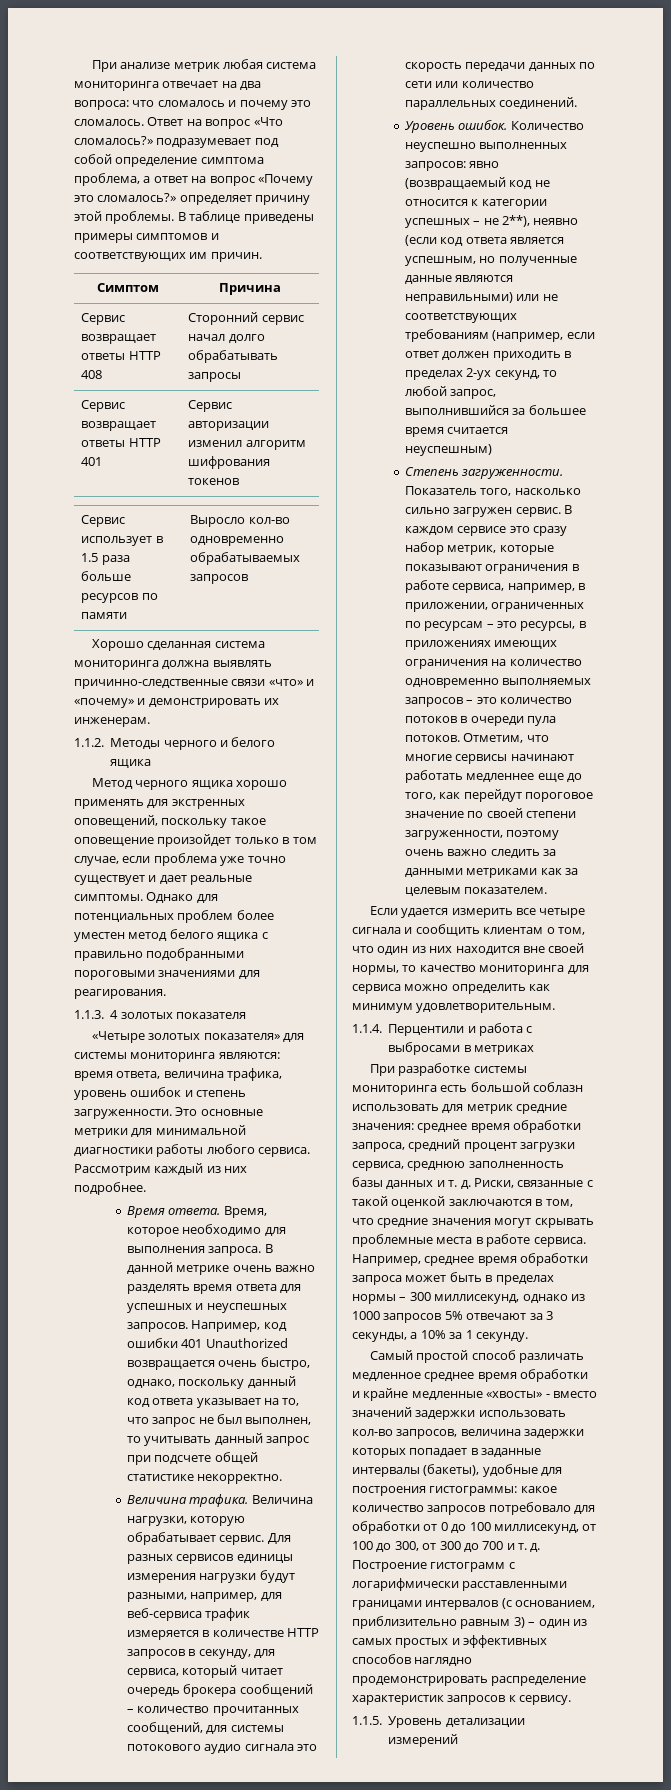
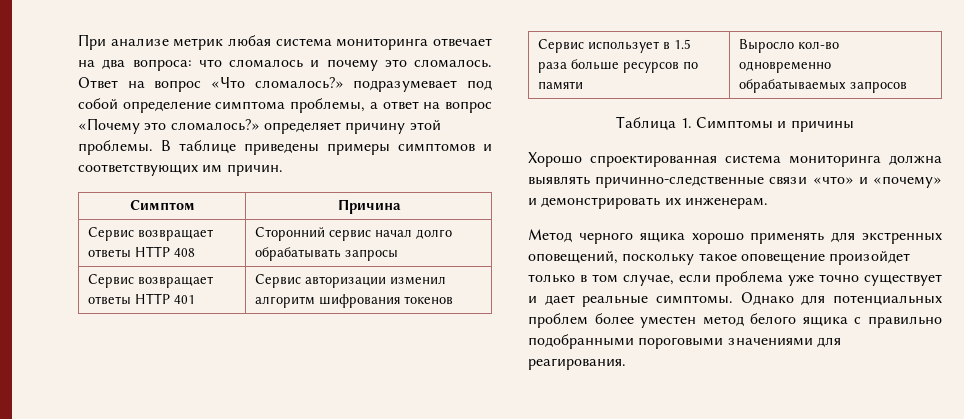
[74,173,140,186] проблема, -> [290,98,366,113] проблемы,
(249, 579) none -> [616,116,854,132] // Таблица 1. Симптомы и причины
[147,641,212,650] сделанная -> [590,155,717,167] спроектированная
[74,737,276,750] [110,759,152,768] // 1.1.2. Методы черного и белого ящика -> (768, 203) none
[74,1010,246,1019] [91,1031,305,1043] [74,1052,280,1062] [74,1068,283,1081] [74,1087,247,1100] [74,1107,263,1119] [74,1125,246,1138] [74,1144,311,1157] [74,1163,248,1176] [74,1182,146,1195] [126,1206,267,1218] [126,1224,286,1237] [126,1244,273,1256] [126,1262,315,1275] [126,1284,301,1294] [126,1303,287,1313] [126,1320,287,1332] [126,1338,288,1348] [126,1357,310,1370] [126,1376,296,1389] [126,1398,300,1408] [126,1414,312,1427] [126,1433,309,1446] [126,1452,258,1465] [126,1474,283,1484] [126,1494,313,1507] [126,1516,246,1526] [126,1532,291,1545] [126,1554,293,1564] [126,1570,295,1583] [126,1592,282,1602] [126,1608,251,1621] [126,1628,319,1640] [126,1649,275,1659] [126,1665,283,1678] [126,1684,313,1697] [126,1706,299,1716] [126,1722,284,1734] [126,1744,317,1754] [404,62,595,72] [404,81,534,88] [404,97,578,110] [403,120,584,133] [404,142,568,152] [404,161,500,171] [404,177,550,190] [404,199,547,209] [404,215,579,228] [404,235,564,246] [404,256,577,266] [404,275,514,284] [404,292,558,304] [404,313,517,323] [404,329,595,342] [404,351,571,361] [404,368,557,380] [404,386,497,399] [404,405,586,415] [404,427,509,437] [404,444,492,456] [404,467,564,479] [404,486,581,496] [404,505,572,517] [404,526,567,536] [404,542,554,555] [404,564,579,574] [404,580,585,593] [404,602,585,612] [404,621,586,631] [404,640,558,650] [404,659,582,669] [404,678,592,688] [404,697,572,707] [404,716,556,726] [404,733,549,743] [404,754,574,764] [404,770,582,783] [404,789,593,802] [404,808,576,818] [404,830,560,840] [404,849,556,858] [404,868,578,878] [404,887,548,896] [369,906,586,918] [352,924,585,936] [352,943,585,955] [352,965,589,975] [352,984,551,994] [352,1003,556,1013] [352,1023,533,1036] [388,1042,534,1055] [369,1063,527,1076] [352,1082,584,1095] [352,1104,568,1114] [352,1120,582,1133] [352,1139,576,1152] [352,1161,564,1171] [352,1177,593,1189] [352,1196,573,1208] [352,1218,594,1228] [352,1234,586,1247] [352,1253,589,1266] [352,1272,554,1285] [352,1292,585,1304] [352,1311,553,1323] [352,1330,528,1342] [369,1350,585,1363] [352,1369,589,1382] [352,1388,597,1401] [352,1407,566,1420] [352,1429,585,1439] [352,1448,542,1458] [352,1464,563,1477] [352,1486,557,1496] [352,1502,596,1515] [352,1521,597,1534] [352,1541,541,1552] [352,1560,515,1572] [352,1578,568,1591] [352,1598,596,1610] [352,1616,587,1629] [352,1635,548,1648] [352,1654,473,1666] [352,1676,587,1686] [352,1695,572,1705] [352,1716,525,1728] [388,1734,459,1747] // 1.1.3. 4 золотых показателя // «Четыре золотых показателя» для системы мониторинга являются: время ответа, величина трафика, уровень ошибок и степень загруженности. Это основные метрики для минимальной диагностики работы любого сервиса. Рассмотрим каждый из них подробнее. // Время ответа. Время, которое необходимо для выполнения запроса. В данной метрике очень важно разделять время ответа для успешных и неуспешных запросов. Например, код ошибки 401 Unauthorized возвращается очень быстро, однако, поскольку данный код ответа указывает на то, что запрос не был выполнен, то учитывать данный запрос при подсчете общей статистике некорректно. // Величина трафика. Величина нагрузки, которую обрабатывает сервис. Для разных сервисов единицы измерения нагрузки будут разными, например, для веб-сервиса трафик измеряется в количестве HTTP запросов в секунду, для сервиса, который читает очередь брокера сообщений – количество прочитанных сообщений, для системы потокового аудио сигнала это скорость передачи данных по сети или количество параллельных соединений. // Уровень ошибок. Количество неуспешно выполненных запросов: явно (возвращаемый код не относится к категории успешных – не 2**), неявно (если код ответа является успешным, но полученные данные являются неправильными) или не соответствующих требованиям (например, если ответ должен приходить в пределах 2-ух секунд, то любой запрос, выполнившийся за большее время считается неуспешным) // Степень загруженности. Показатель того, насколько сильно загружен сервис. В каждом сервисе это сразу набор метрик, которые показывают ограничения в работе сервиса, например, в приложении, ограниченных по ресурсам – это ресурсы, в приложениях имеющих ограничения на количество одновременно выполняемых запросов – это количество потоков в очереди пула потоков. Отметим, что многие сервисы начинают работать медленнее еще до того, как перейдут пороговое значение по своей степени загруженности, поэтому очень важно следить за данными метриками как за целевым показателем. // Если удается измерить все четыре сигнала и сообщить клиентам о том, что один из них находится вне своей нормы, то качество мониторинга для сервиса можно определить как минимум удовлетворительным. // 1.1.4. Перцентили и работа с выбросами в метриках // При разработке системы мониторинга есть большой соблазн использовать для метрик средние значения: среднее время обработки запроса, средний процент загрузки сервиса, среднюю заполненность базы данных и т. д. Риски, связанные с такой оценкой заключаются в том, что средние значения могут скрывать проблемные места в работе сервиса. Например, среднее время обработки запроса может быть в пределах нормы – 300 миллисекунд, однако из 1000 запросов 5% отвечают за 3 секунды, а 10% за 1 секунду. // Самый простой способ различать медленное среднее время обработки и крайне медленные «хвосты» - вместо значений задержки использовать кол-во запросов, величина задержки которых попадает в заданные интервалы (бакеты), удобные для построения гистограммы: какое количество запросов потребовало для обработки от 0 до 100 миллисекунд, от 100 до 300, от 300 до 700 и т. д. Построение гистограмм с логарифмически расставленными границами интервалов (с основанием, приблизительно равным 3) – один из самых простых и эффективных способов наглядно продемонстрировать распределение характеристик запросов к сервису. // 1.1.5. Уровень детализации измерений -> (626, 364) none

